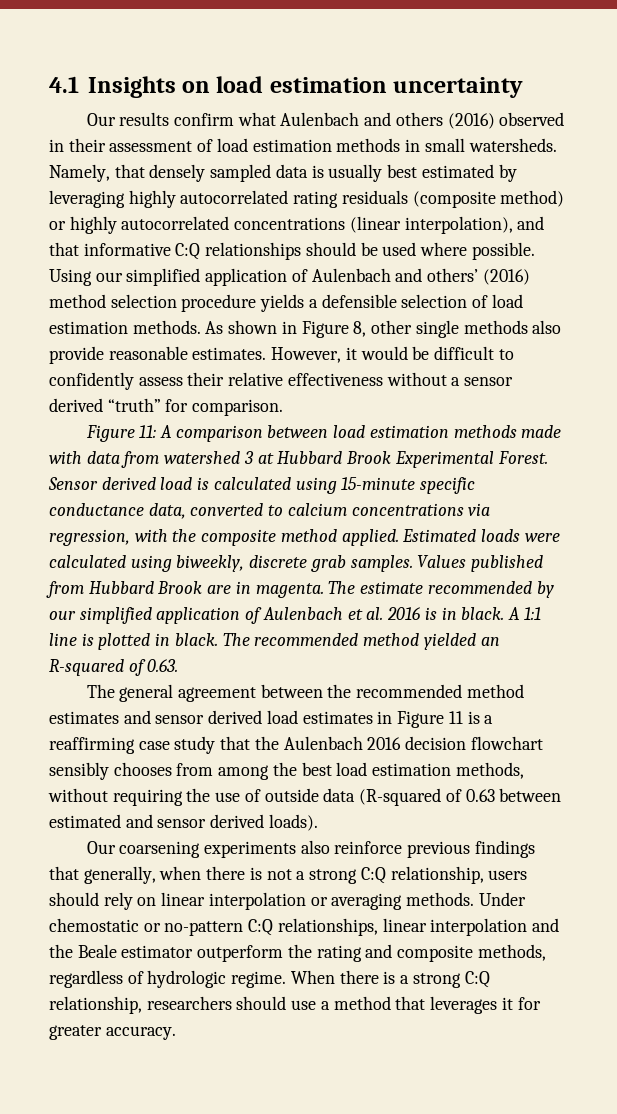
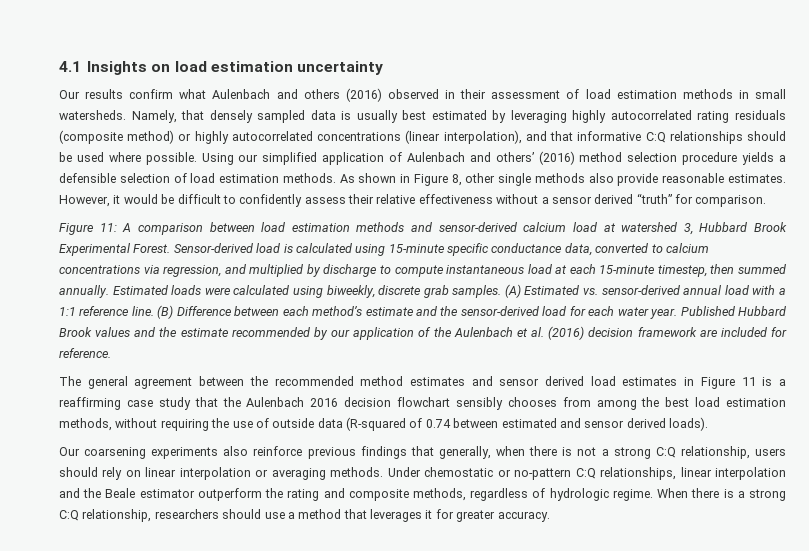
[521,425,562,438] [49,451,274,468] made with data from watershed 3 at -> [411,222,693,235] and sensor-derived calcium load at watershed 3,
[48,477,156,490] Sensor derived -> [173,243,253,253] Sensor-derived
[134,529,399,546] with the composite method applied. -> [224,264,786,277] [59,285,109,298] and multiplied by discharge to compute instantaneous load at each 15-minute timestep, then summed annually.
[417,555,544,572] [46,581,356,598] Values published from Hubbard Brook are in magenta. The -> [504,284,787,298] [59,305,787,319] [59,327,178,337] (A) Estimated vs. sensor-derived annual load with a 1:1 reference line. (B) Difference between each method’s estimate and the sensor-derived load for each water year. Published Hubbard Brook values and the
[79,607,263,624] simplified application of -> [353,327,452,340] application of the
[387,607,541,620] [49,633,500,650] [49,659,179,676] 2016 is in black. A 1:1 line is plotted in black. The recommended method yielded an R-squared of 0.63. -> [548,326,787,340] [59,348,111,358] (2016) decision framework are included for reference.
[465,789,495,802] 0.63 -> [425,419,451,428] 0.74

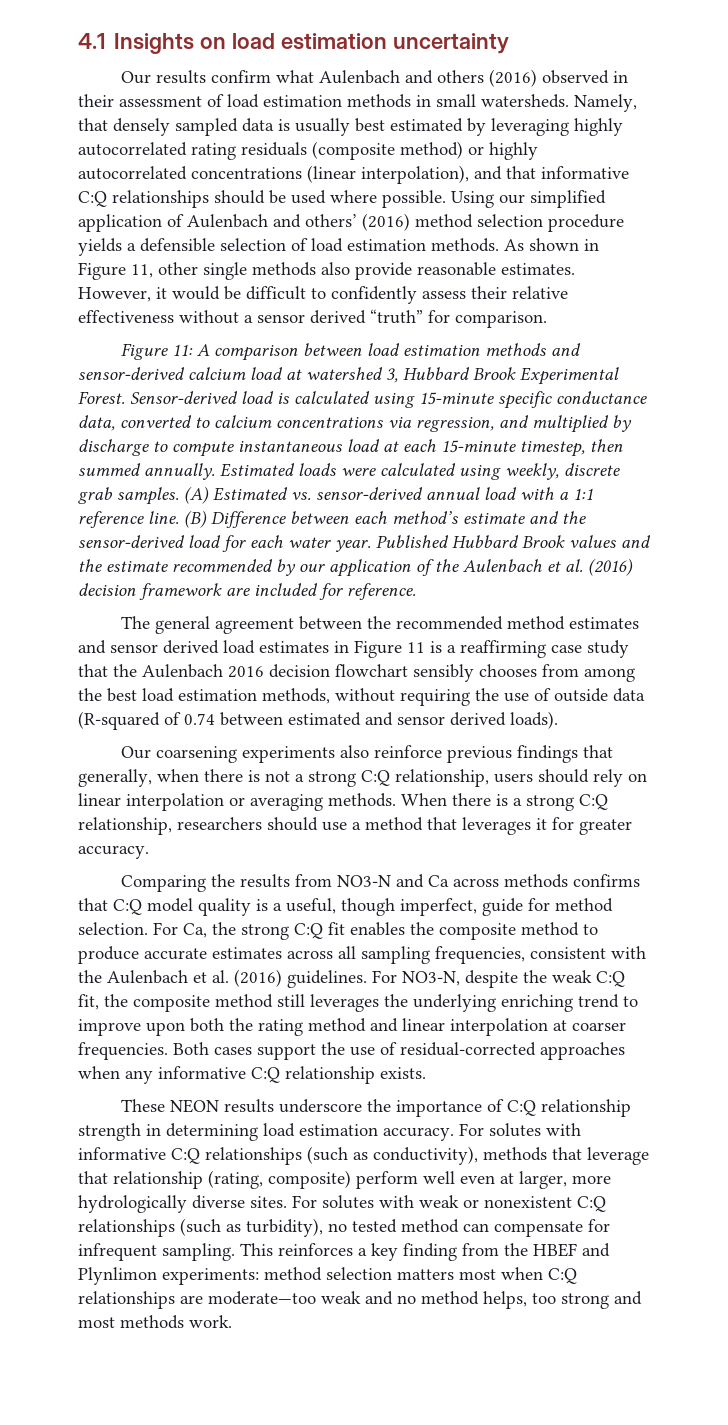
[451,174,462,186] 8, -> [131,264,153,278] 11,
[326,285,375,298] biweekly, -> [505,463,559,480] weekly,
[387,467,786,480] [59,488,653,501] Under chemostatic or no-pattern C:Q relationships, linear interpolation and the Beale estimator outperform the rating and composite methods, regardless of hydrologic regime. -> (396, 800) none
(550, 516) none -> [121,874,641,892] [78,898,613,916] [78,922,598,940] [78,946,646,964] [78,969,625,988] [78,994,638,1012] [78,1018,626,1036] [78,1042,625,1060] [78,1066,426,1084] [121,1099,632,1117] [78,1123,581,1141] [78,1146,649,1165] [78,1170,611,1189] [78,1195,606,1213] [78,1218,610,1237] [78,1243,610,1261] [78,1267,577,1285] [78,1291,642,1309] [78,1315,232,1329] // Comparing the results from NO3-N and Ca across methods confirms that C:Q model quality is a useful, though imperfect, guide for method selection. For Ca, the strong C:Q fit enables the composite method to produce accurate estimates across all sampling frequencies, consistent with the Aulenbach et al. (2016) guidelines. For NO3-N, despite the weak C:Q fit, the composite method still leverages the underlying enriching trend to improve upon both the rating method and linear interpolation at coarser frequencies. Both cases support the use of residual-corrected approaches when any informative C:Q relationship exists. // These NEON results underscore the importance of C:Q relationship strength in determining load estimation accuracy. For solutes with informative C:Q relationships (such as conductivity), methods that leverage that relationship (rating, composite) perform well even at larger, more hydrologically diverse sites. For solutes with weak or nonexistent C:Q relationships (such as turbidity), no tested method can compensate for infrequent sampling. This reinforces a key finding from the HBEF and Plynlimon experiments: method selection matters most when C:Q relationships are moderate—too weak and no method helps, too strong and most methods work.

